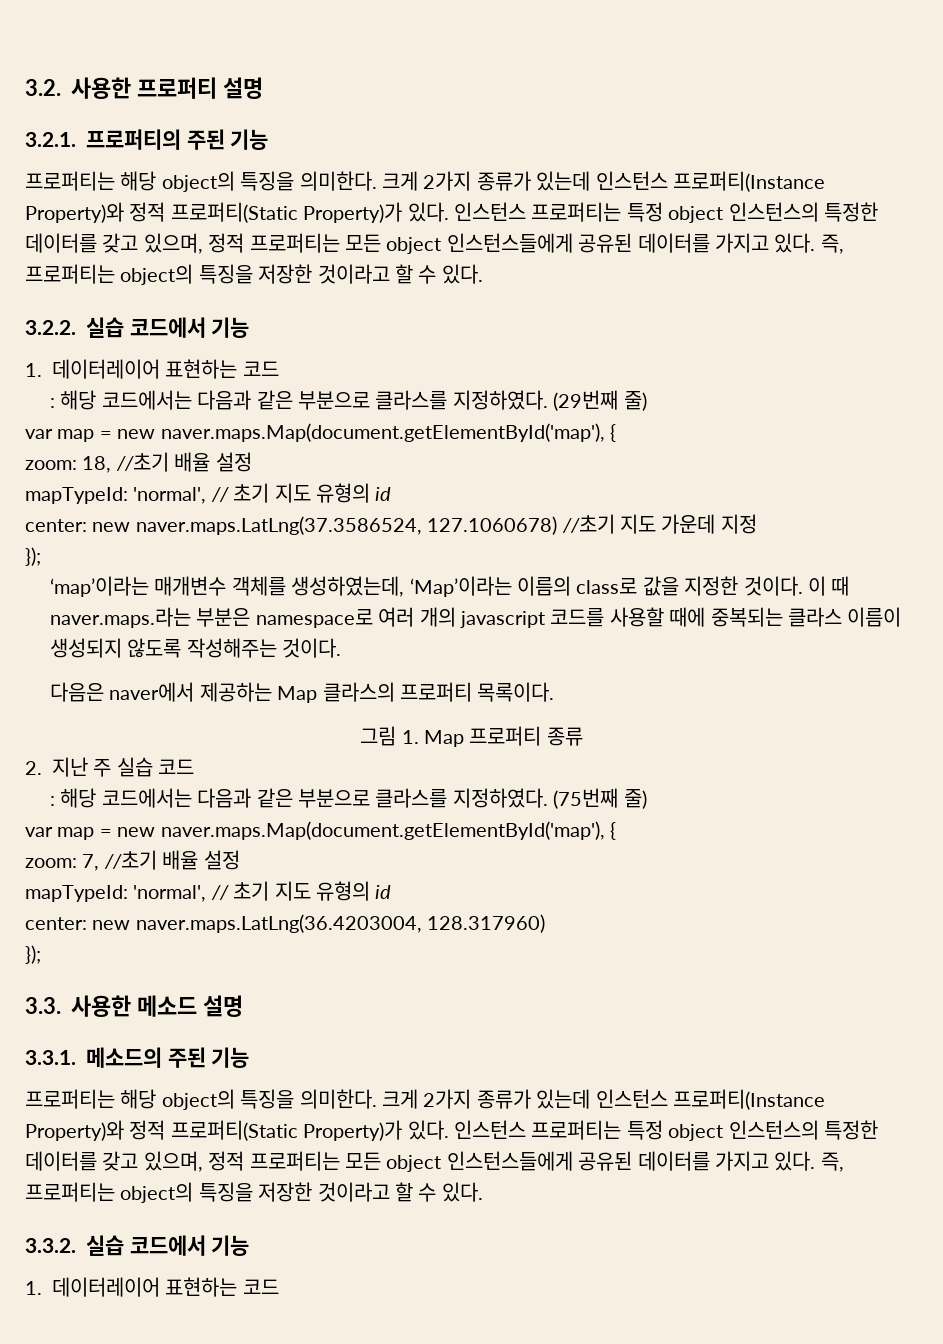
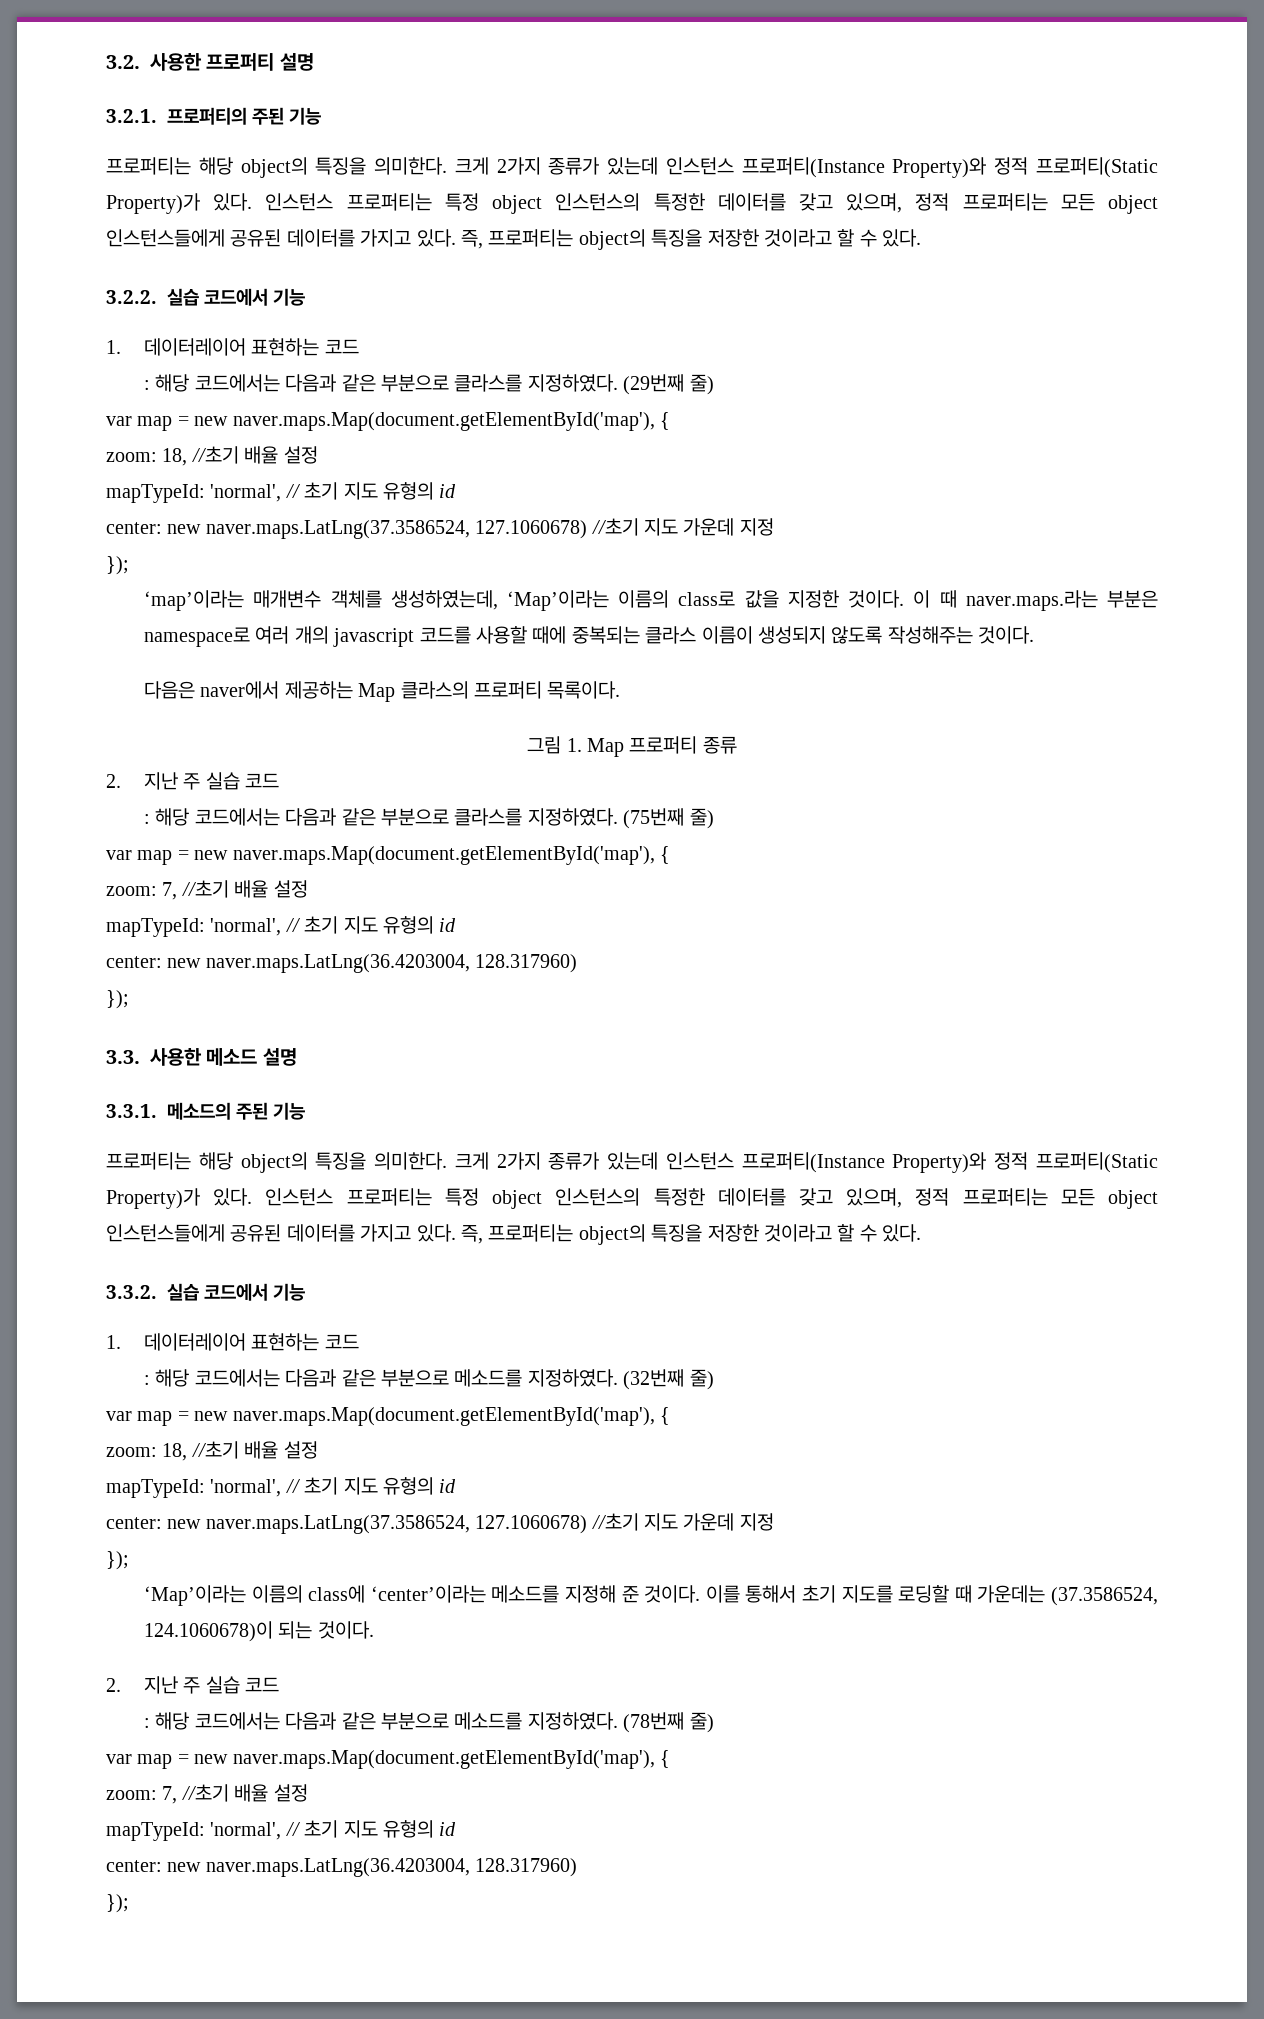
(279, 1287) none -> [144,1369,714,1390] [106,1407,670,1426] [106,1441,318,1461] [106,1477,457,1498] [106,1513,774,1534] [106,1551,129,1570] [144,1585,1158,1606] [144,1621,374,1642] [106,1676,280,1694] [144,1712,714,1733] [106,1750,670,1769] [106,1784,308,1804] [106,1820,457,1841] [106,1858,578,1877] [106,1894,129,1913] // : 해당 코드에서는 다음과 같은 부분으로 메소드를 지정하였다. (32번째 줄) // var map = new naver.maps.Map(document.getElementById('map'), { // zoom: 18, //초기 배율 설정 // mapTypeId: 'normal', // 초기 지도 유형의 id // center: new naver.maps.LatLng(37.3586524, 127.1060678) //초기 지도 가운데 지정 // }); // ‘Map’이라는 이름의 class에 ‘center’이라는 메소드를 지정해 준 것이다. 이를 통해서 초기 지도를 로딩할 때 가운데는 (37.3586524, 124.1060678)이 되는 것이다. // 2. 지난 주 실습 코드 // : 해당 코드에서는 다음과 같은 부분으로 메소드를 지정하였다. (78번째 줄) // var map = new naver.maps.Map(document.getElementById('map'), { // zoom: 7, //초기 배율 설정 // mapTypeId: 'normal', // 초기 지도 유형의 id // center: new naver.maps.LatLng(36.4203004, 128.317960) // });

